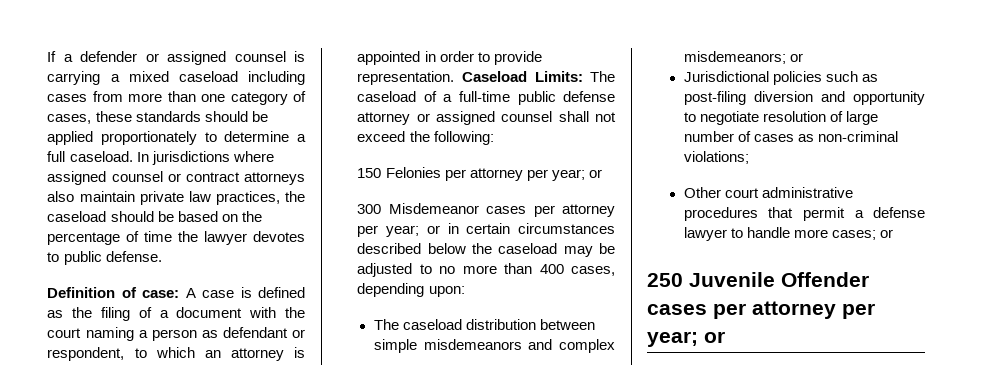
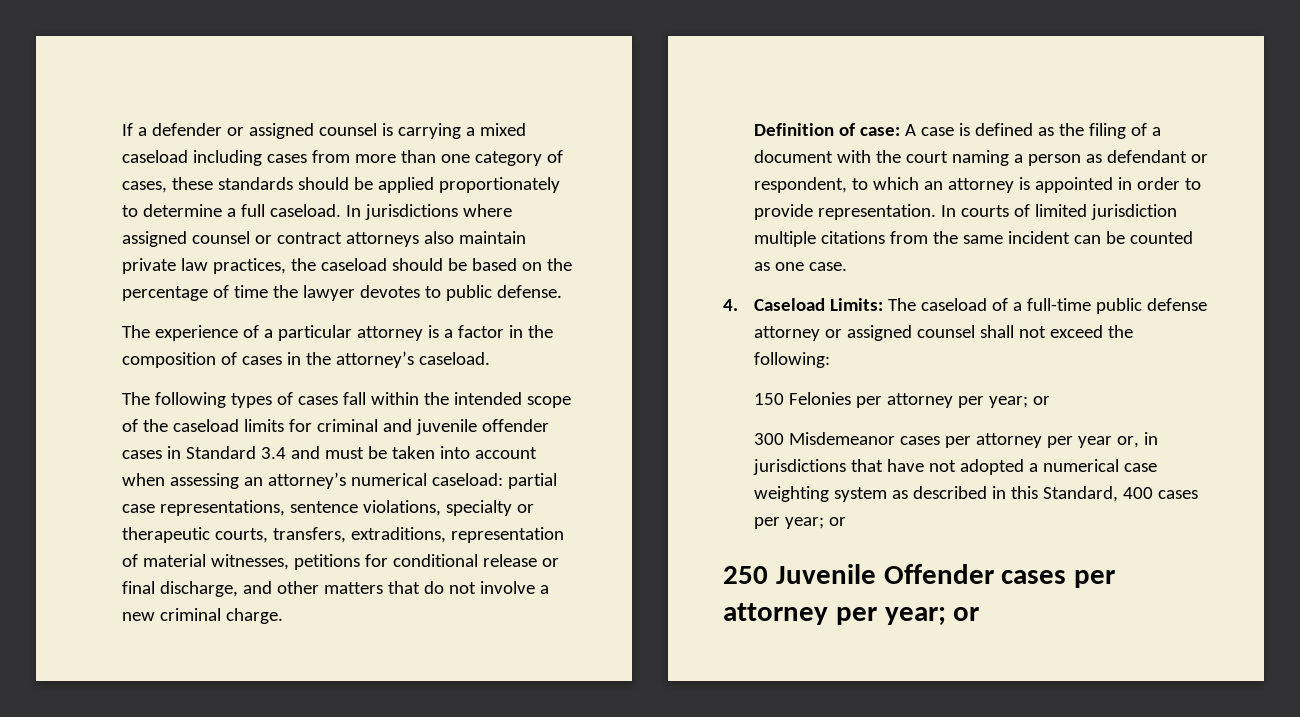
(162, 256) none -> [122,325,554,341] [122,351,491,368] [122,392,572,408] [122,419,550,435] [122,446,538,459] [122,472,558,489] [122,500,535,516] [122,527,565,543] [122,554,560,570] [122,581,550,597] [122,608,284,624] // The experience of a particular attorney is a factor in the composition of cases in the attorney’s caseload. // The following types of cases fall within the intended scope of the caseload limits for criminal and juvenile offender cases in Standard 3.4 and must be taken into account when assessing an attorney’s numerical caseload: partial case representations, sentence violations, specialty or therapeutic courts, transfers, extraditions, representation of material witnesses, petitions for conditional release or final discharge, and other matters that do not involve a new criminal charge.
(455, 78) none -> [941,204,1178,220] [754,231,1194,247] [754,262,848,271] [723,299,738,311] In courts of limited jurisdiction multiple citations from the same incident can be counted as one case. // 4.
[386,223,615,237] [357,243,615,257] [357,263,615,277] [357,283,465,297] [373,319,596,330] [373,339,615,353] [683,51,804,64] [683,71,879,85] [683,91,925,105] [683,111,879,125] [683,131,899,142] [683,151,749,164] [683,187,854,198] [683,207,925,221] [683,227,877,241] year; or in certain circumstances described below the caseload may be adjusted to no more than 400 cases, depending upon: // The caseload distribution between simple misdemeanors and complex misdemeanors; or // Jurisdictional policies such as post-filing diversion and opportunity to negotiate resolution of large number of cases as non-criminal violations; // Other court administrative procedures that permit a defense lawyer to handle more cases; -> [1078,432,1159,448] [753,459,1158,475] [754,486,1199,502] [754,517,825,529] year or, in jurisdictions that have not adopted a numerical case weighting system as described in this Standard, 400 cases per year;

